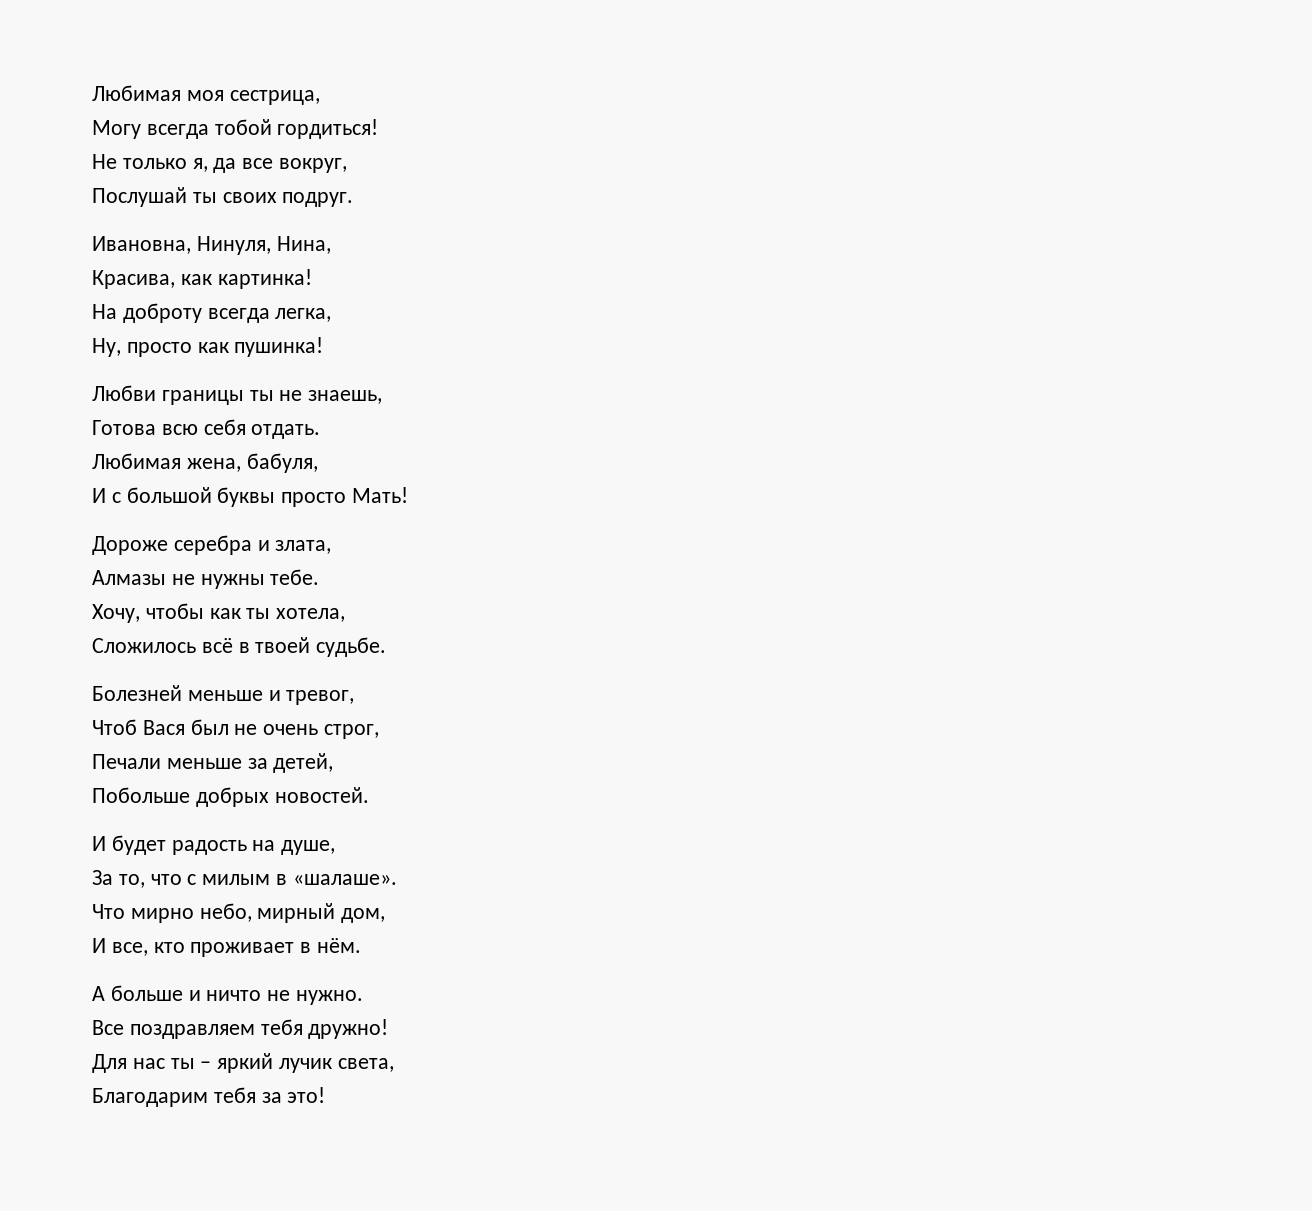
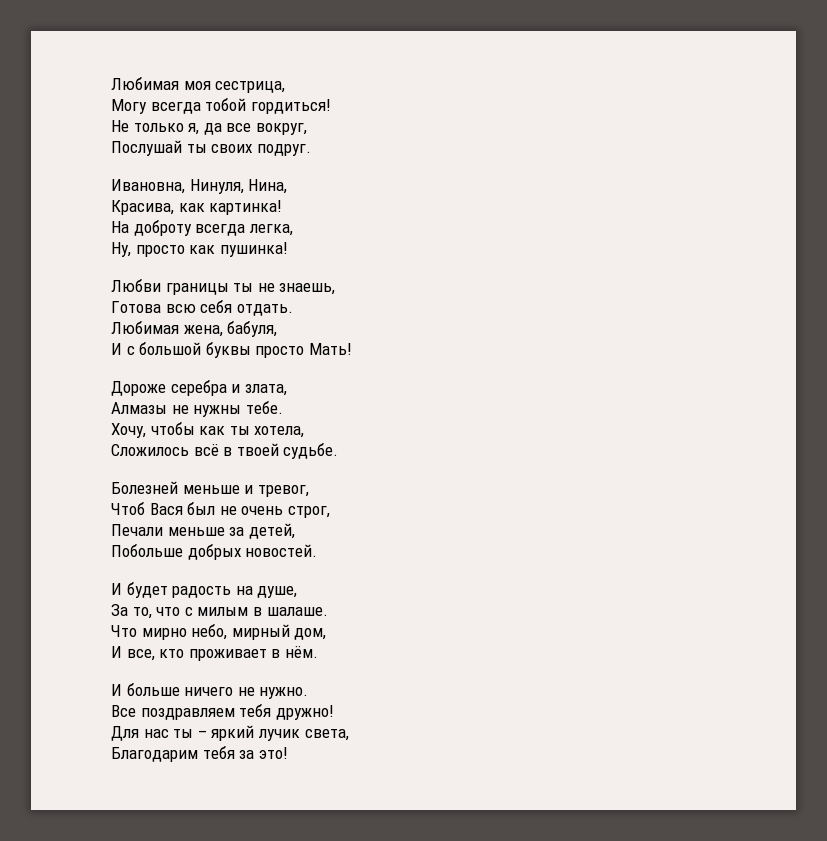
[292,874,397,885] «шалаше». -> [266,607,328,616] шалаше.
[92,985,262,1001] А больше и ничто -> [111,683,234,696] И больше ничего

